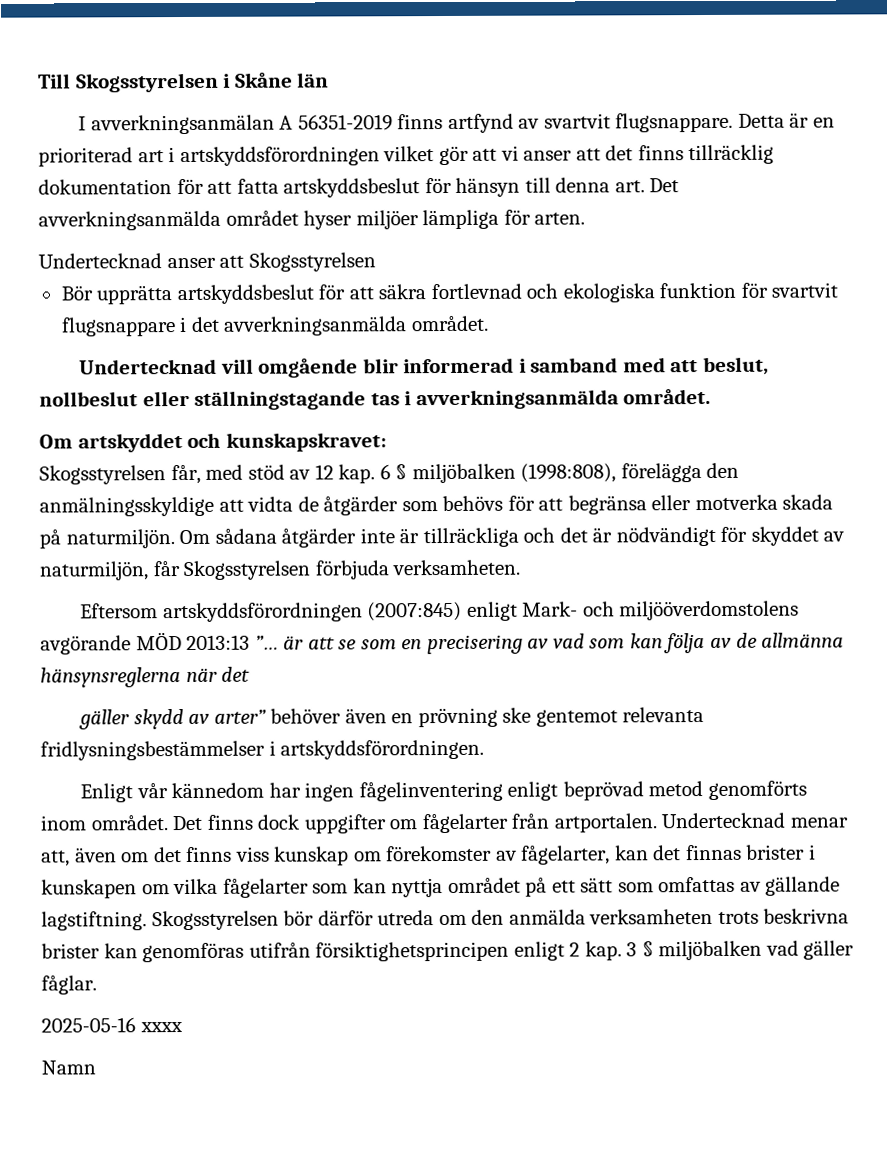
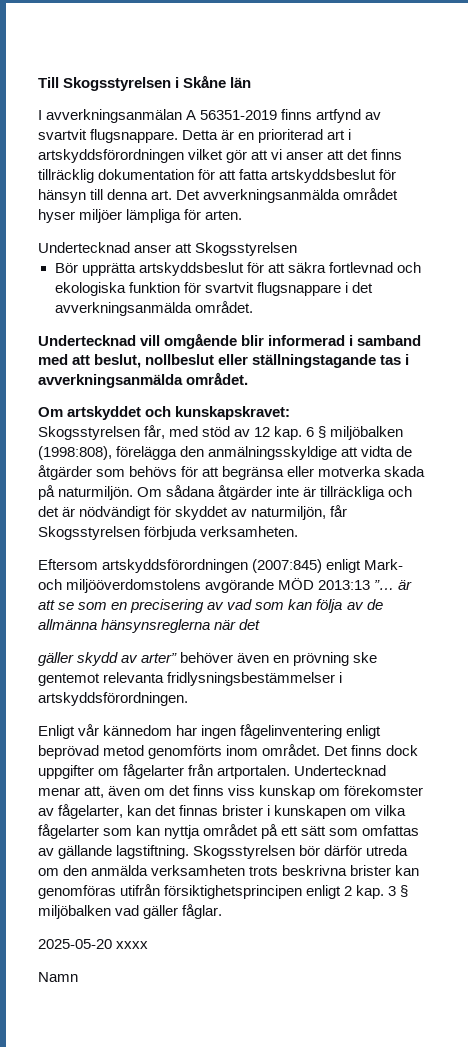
[41,1017,136,1033] 2025-05-16 -> [38,939,112,949] 2025-05-20

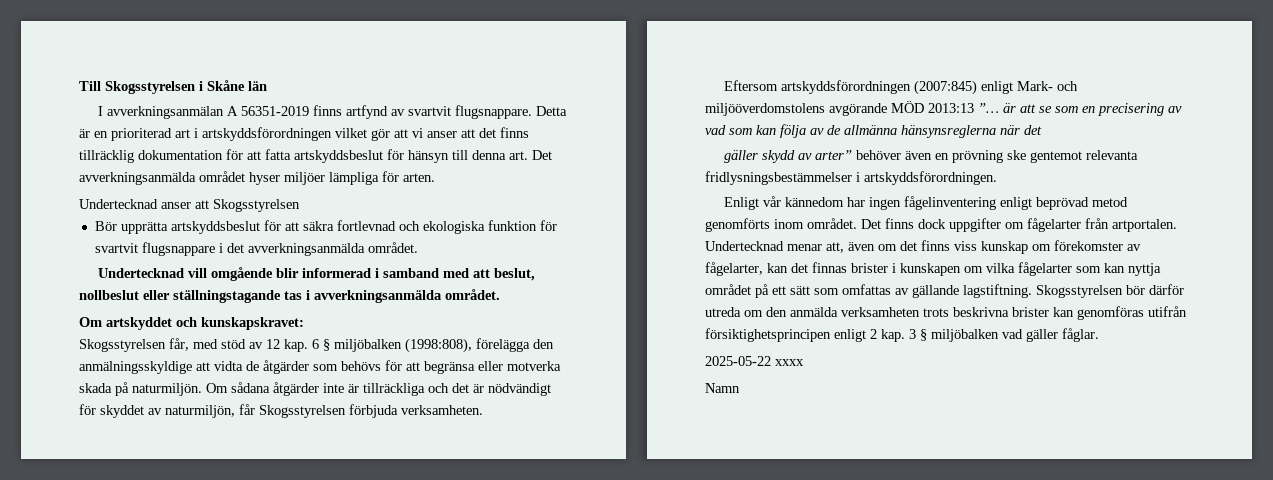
[38,939,112,949] 2025-05-20 -> [705,356,771,366] 2025-05-22

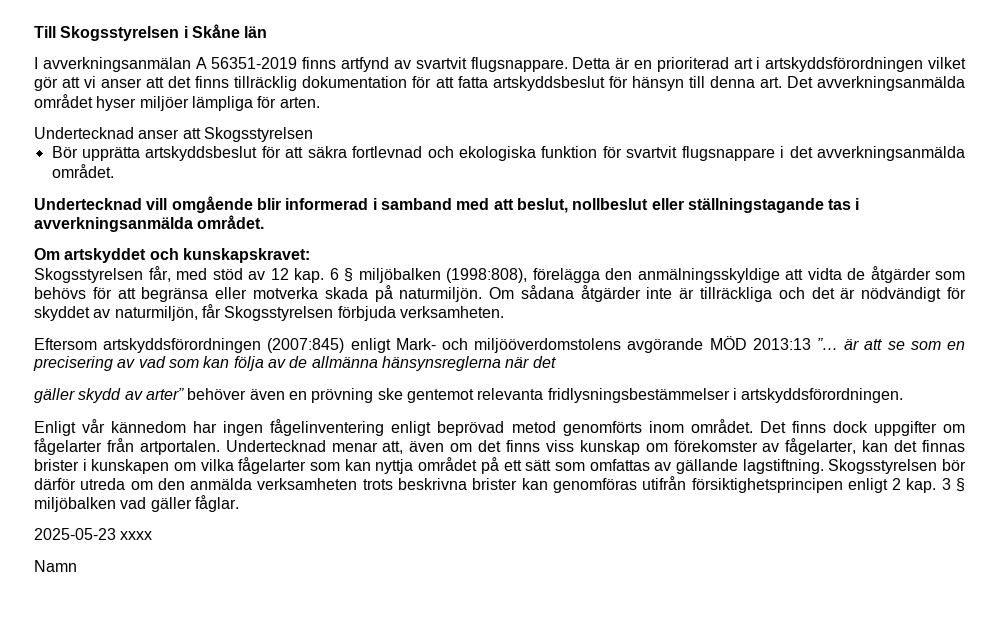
[705,356,771,366] 2025-05-22 -> [34,528,116,540] 2025-05-23

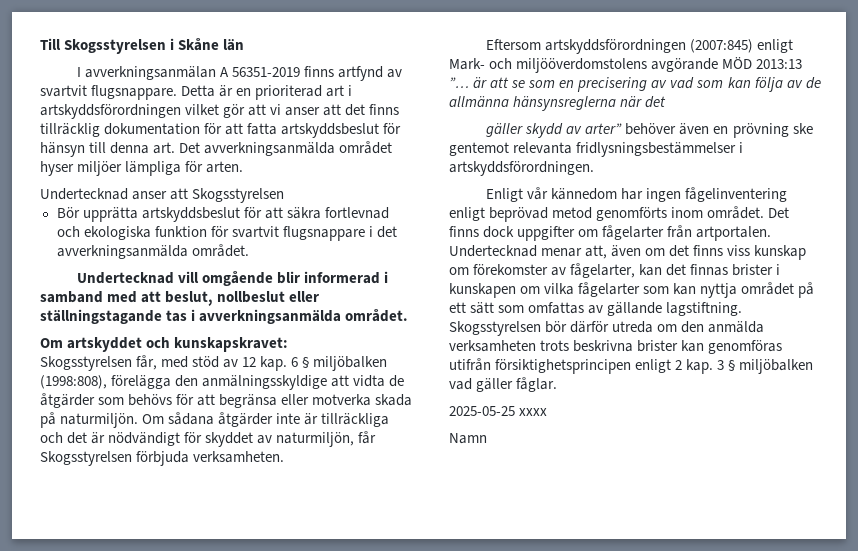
[34,528,116,540] 2025-05-23 -> [449,406,515,416] 2025-05-25

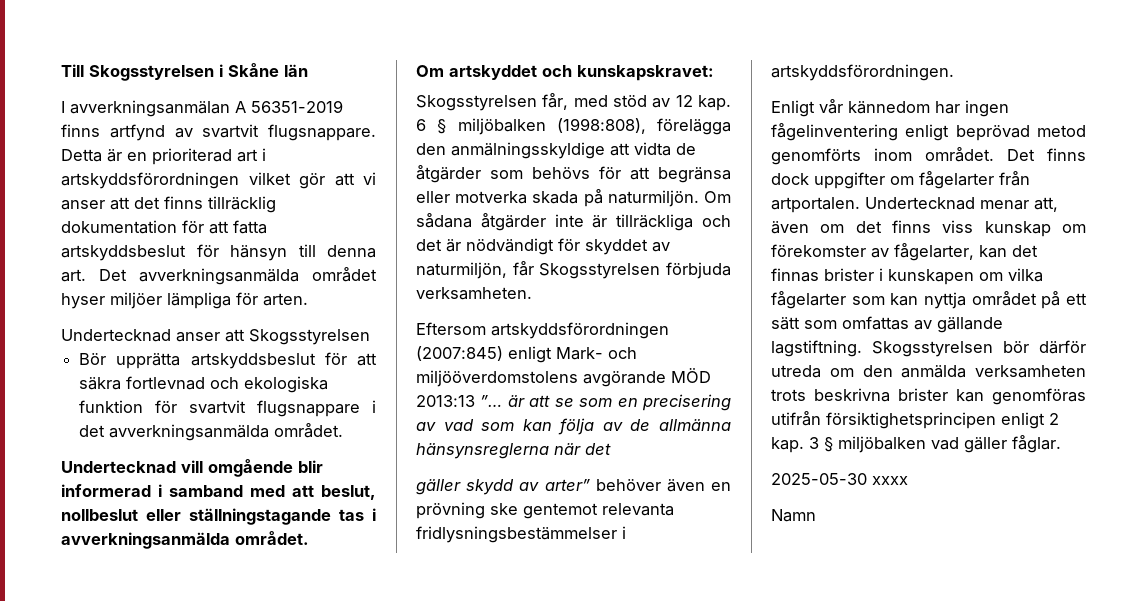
[449,406,515,416] 2025-05-25 -> [771,473,867,485] 2025-05-30

